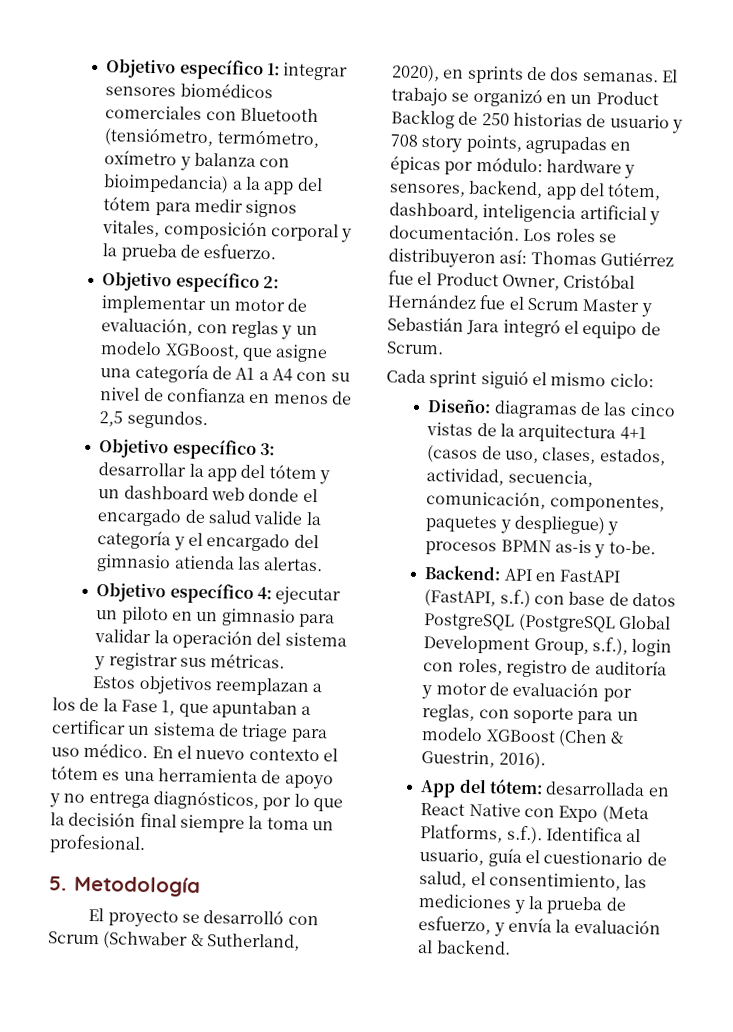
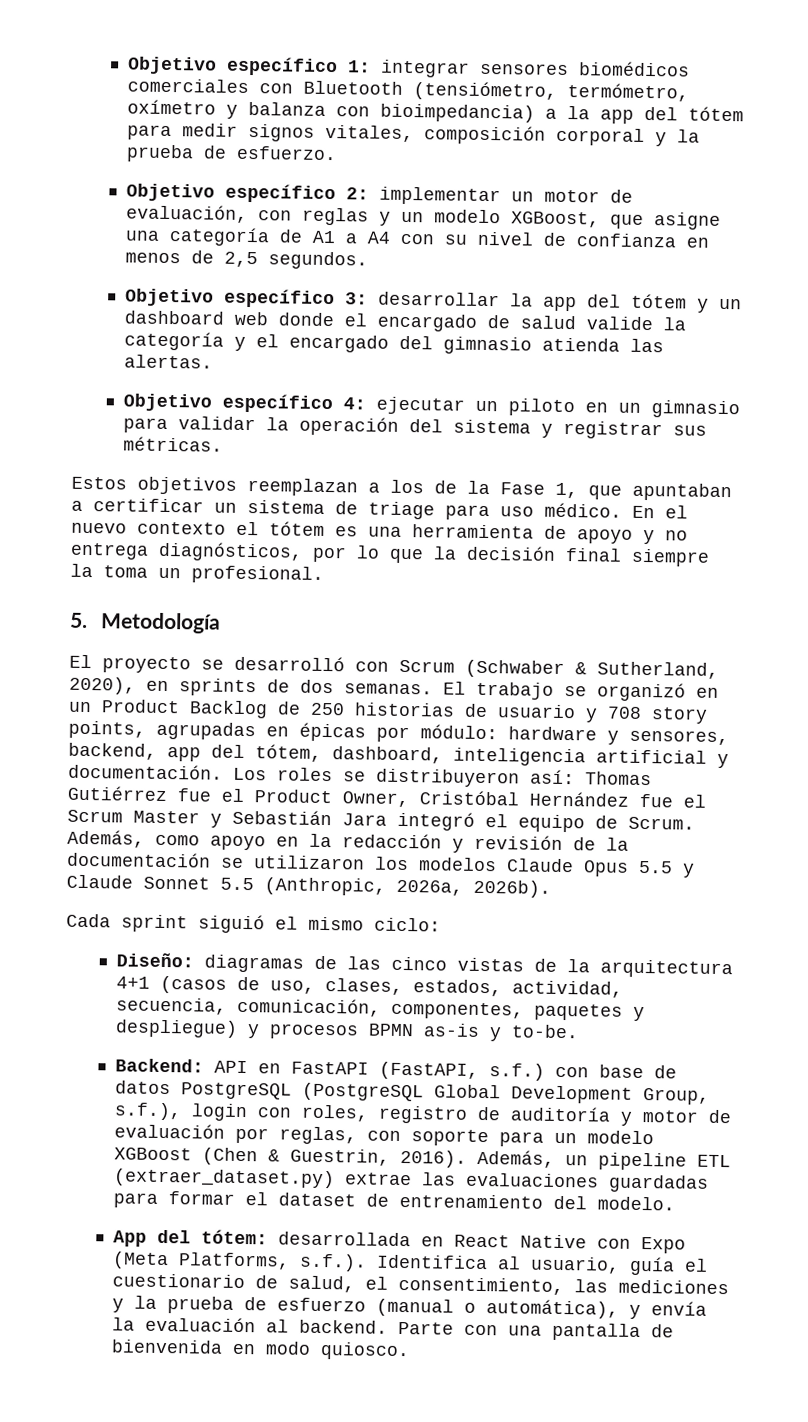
(444, 348) none -> [67,829,629,853] [67,851,695,878] [66,874,551,898] Además, como apoyo en la redacción y revisión de la documentación se utilizaron los modelos Claude Opus 5.5 y Claude Sonnet 5.5 (Anthropic, 2026a, 2026b).
(546, 760) none -> [476,1149,731,1171] [113,1168,709,1193] [112,1191,675,1211] Además, un pipeline ETL (extraer_dataset.py) extrae las evaluaciones guardadas para formar el dataset de entrenamiento del modelo.
[418,916,492,935] esfuerzo, -> [276,1297,619,1319] esfuerzo (manual o automática),
(511, 947) none -> [397,1321,674,1342] [110,1339,410,1361] Parte con una pantalla de bienvenida en modo quiosco.

